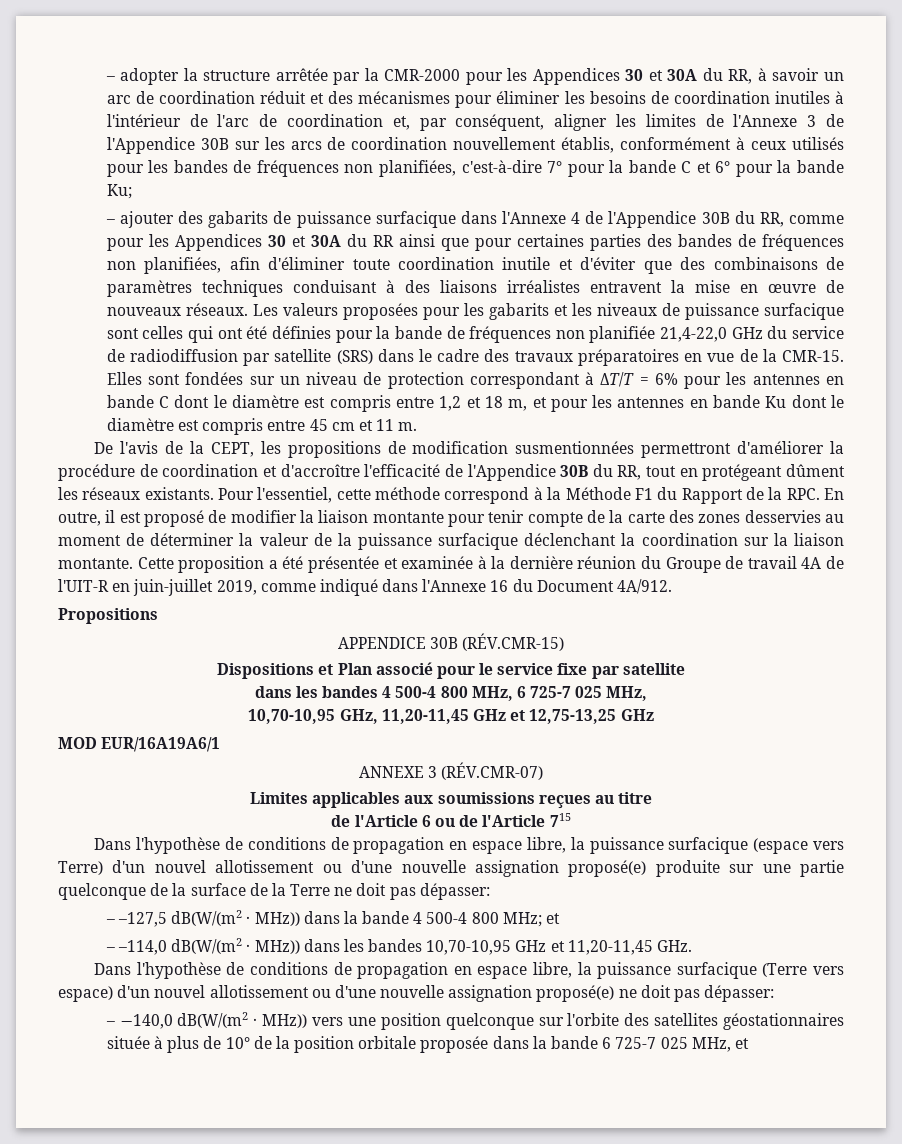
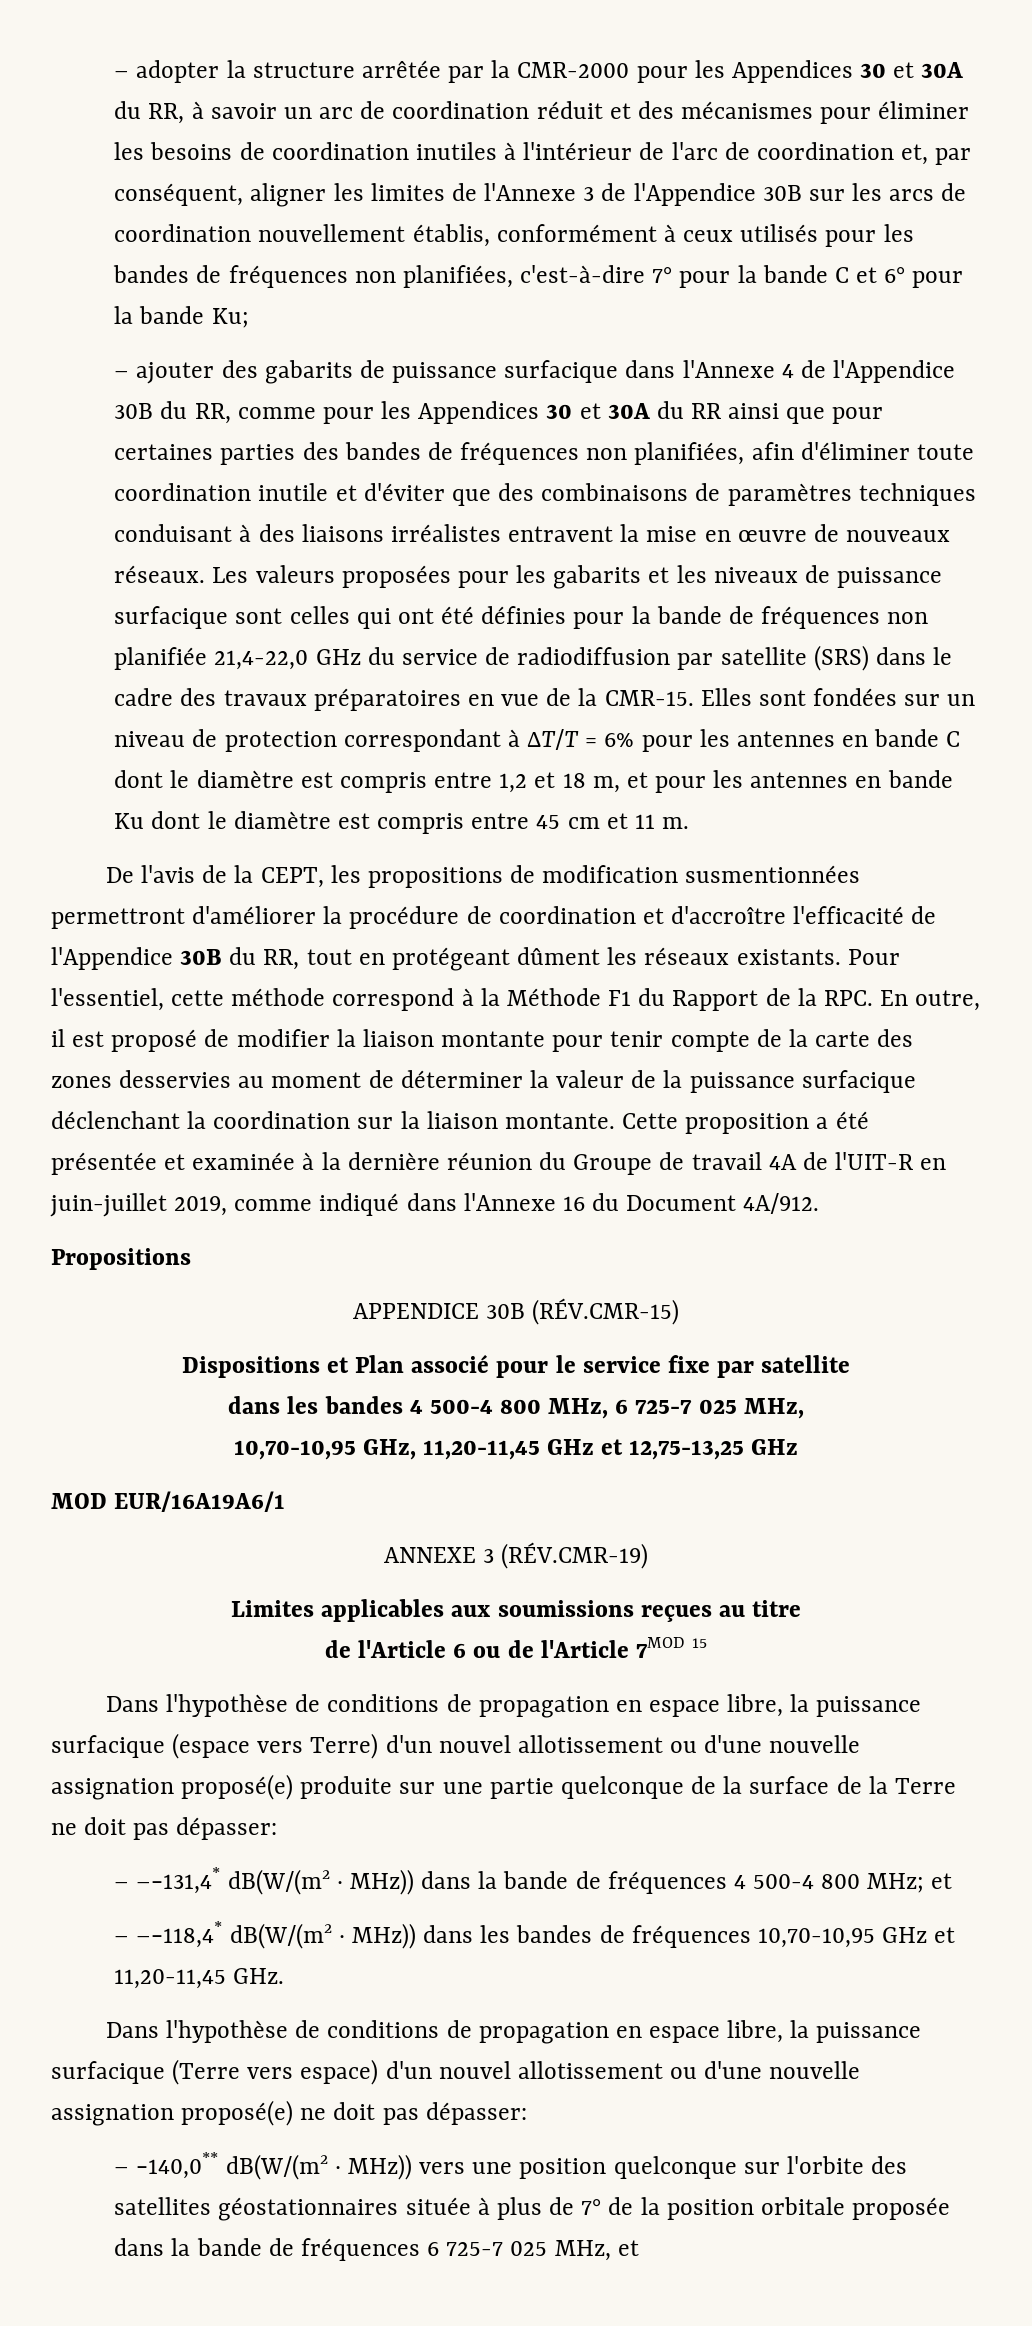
[441,762,544,780] (RÉV.CMR-07) -> [501,1542,649,1569] (RÉV.CMR-19)
[549,813,571,827] 715 -> [635,1637,708,1658] 7MOD 15
[117,912,167,927] –127,5 -> [136,1867,221,1894] –−131,4*
(410, 917) none -> [575,1871,727,1894] de fréquences
[117,940,167,955] –114,0 -> [136,1921,223,1948] –−118,4*
(423, 945) none -> [599,1925,751,1948] de fréquences
[119,1014,173,1029] −140,0 -> [136,2152,219,2179] −140,0**
[225,1037,250,1049] 10° -> [581,2199,602,2215] 7°
(598, 1042) none -> [268,2238,420,2261] de fréquences

